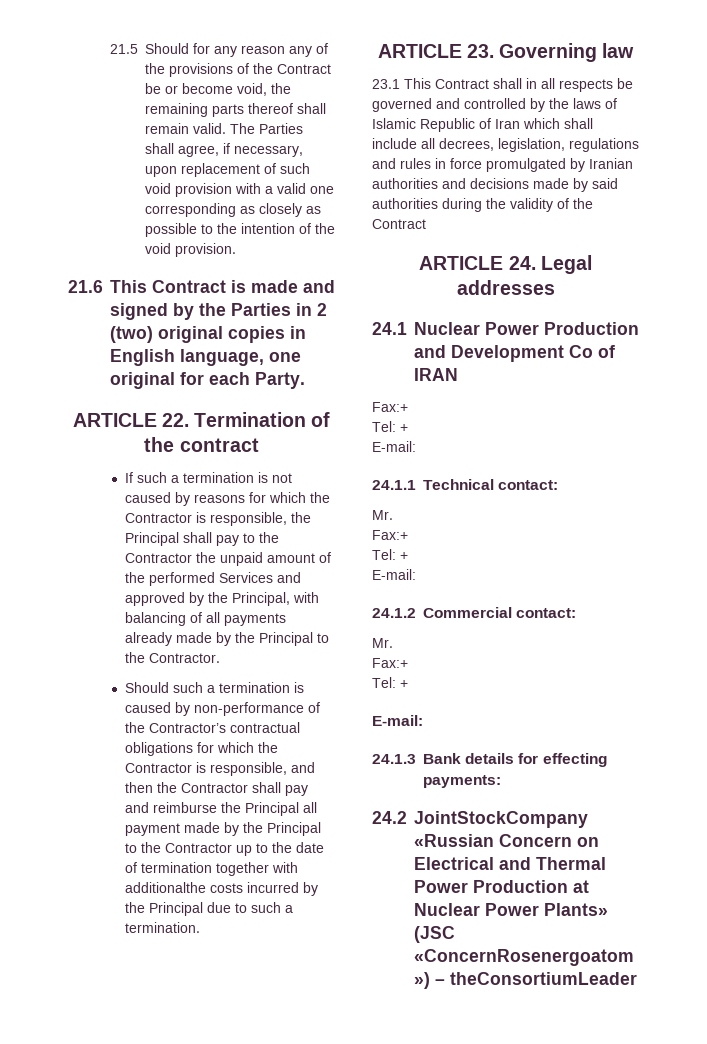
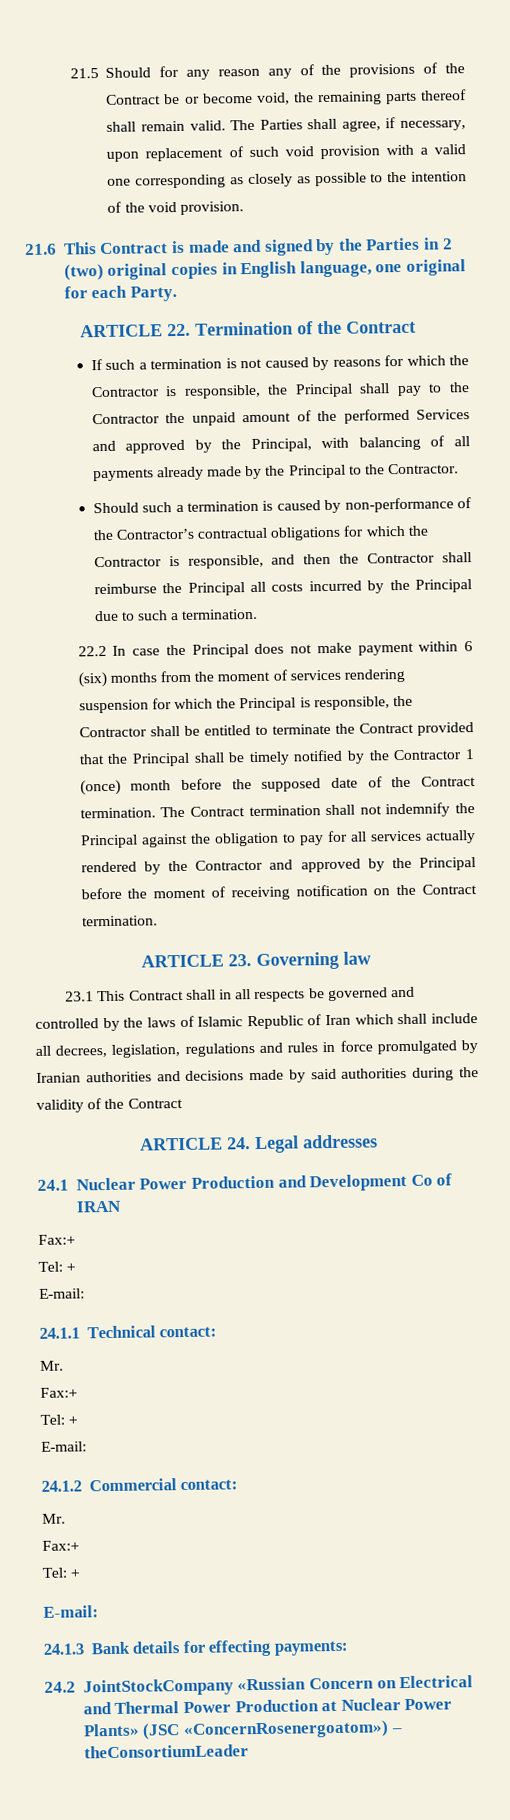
[179,438,259,452] contract -> [345,320,416,334] Contract
[284,785,308,796] [124,802,149,813] pay and -> (472, 557) none
[124,822,321,836] [124,842,324,856] [124,862,298,876] [124,882,206,893] payment made by the Principal to the Contractor up to the date of termination together with additionalthe -> (266, 587) none
(200, 927) none -> [77,641,474,658] [77,668,405,688] [78,695,413,714] [78,722,474,738] [78,749,474,767] [79,776,476,796] [79,802,476,819] [79,830,476,849] [80,857,476,875] [80,884,477,901] [81,915,158,927] // 22.2 In case the Principal does not make payment within 6 (six) months from the moment of services rendering suspension for which the Principal is responsible, the Contractor shall be entitled to terminate the Contract provided that the Principal shall be timely notified by the Contractor 1 (once) month before the supposed date of the Contract termination. The Contract termination shall not indemnify the Principal against the obligation to pay for all services actually rendered by the Contractor and approved by the Principal before the moment of receiving notification on the Contract termination.

